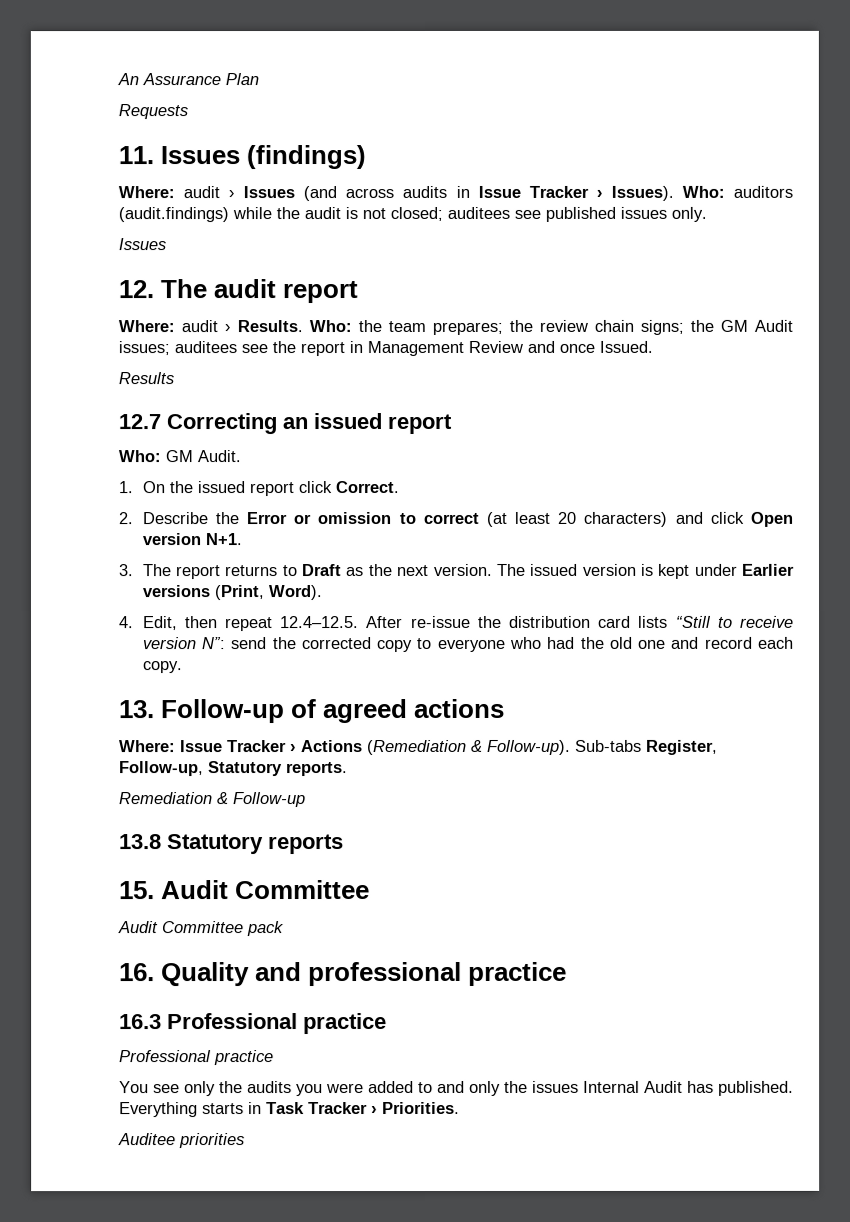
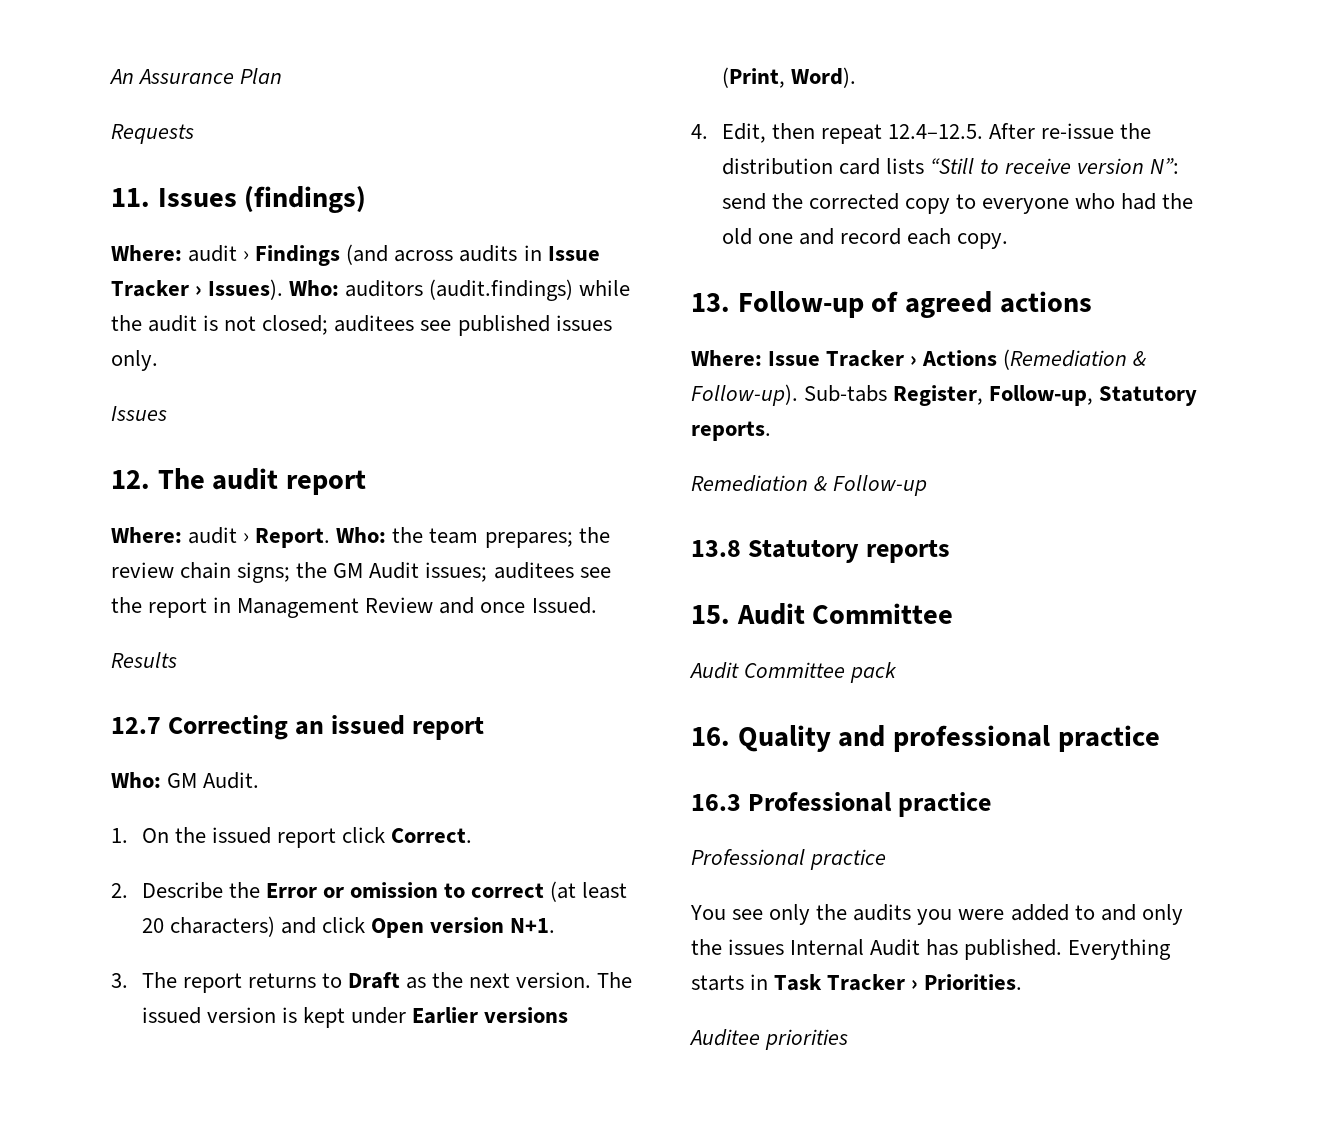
[243,186,296,199] Issues -> [255,245,341,266] Findings
[237,320,303,333] Results. -> [255,528,331,548] Report.

